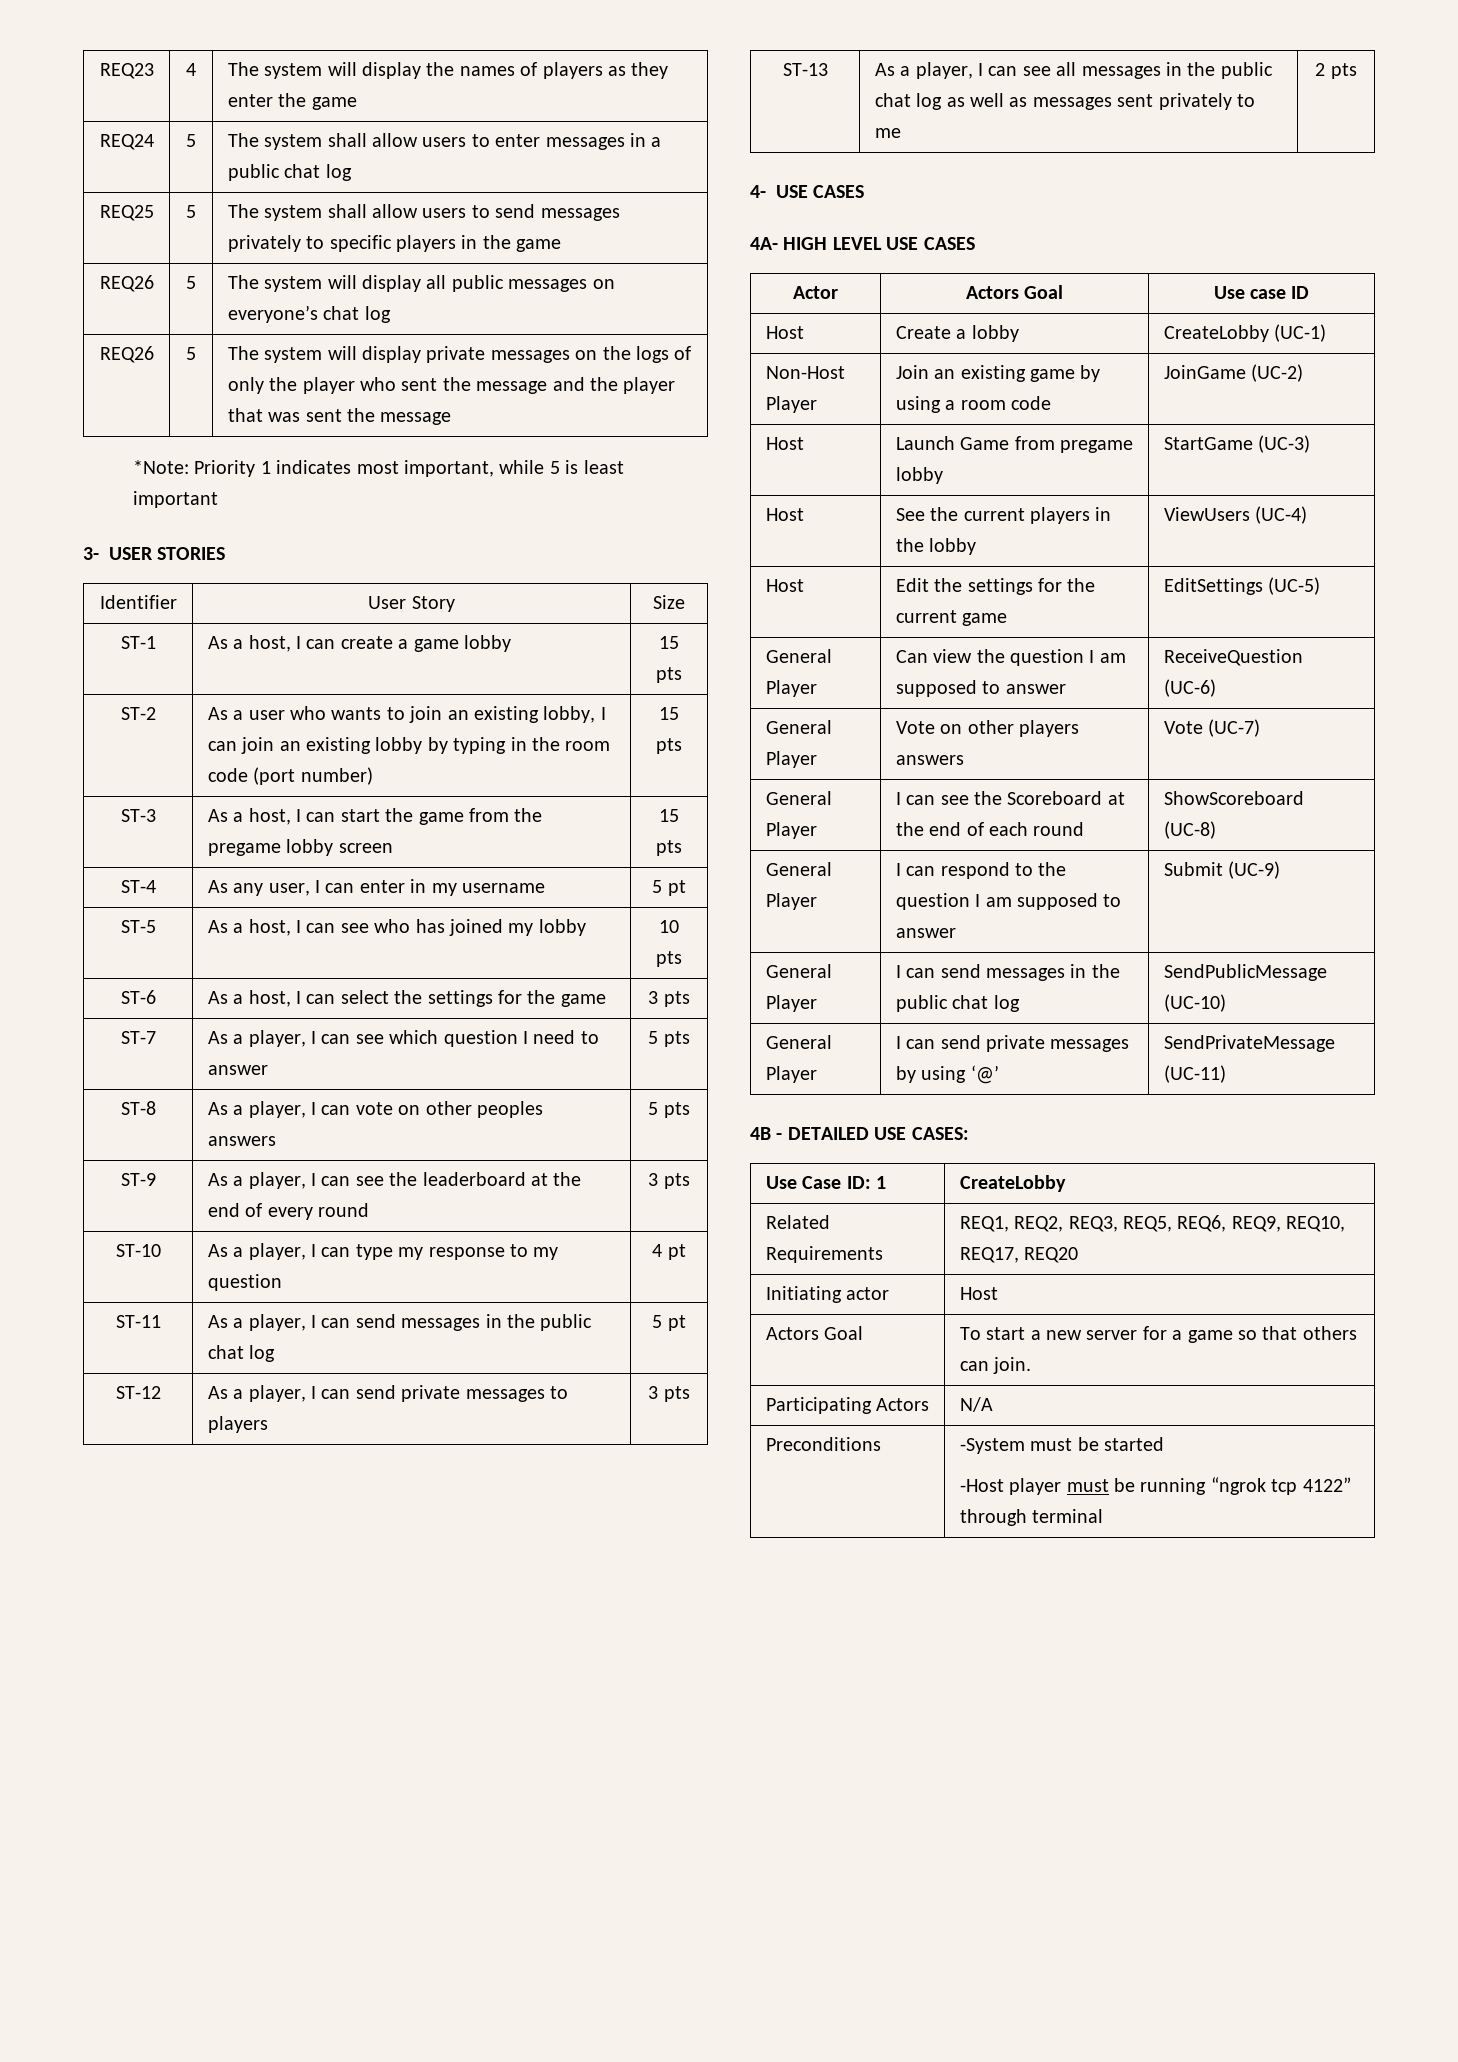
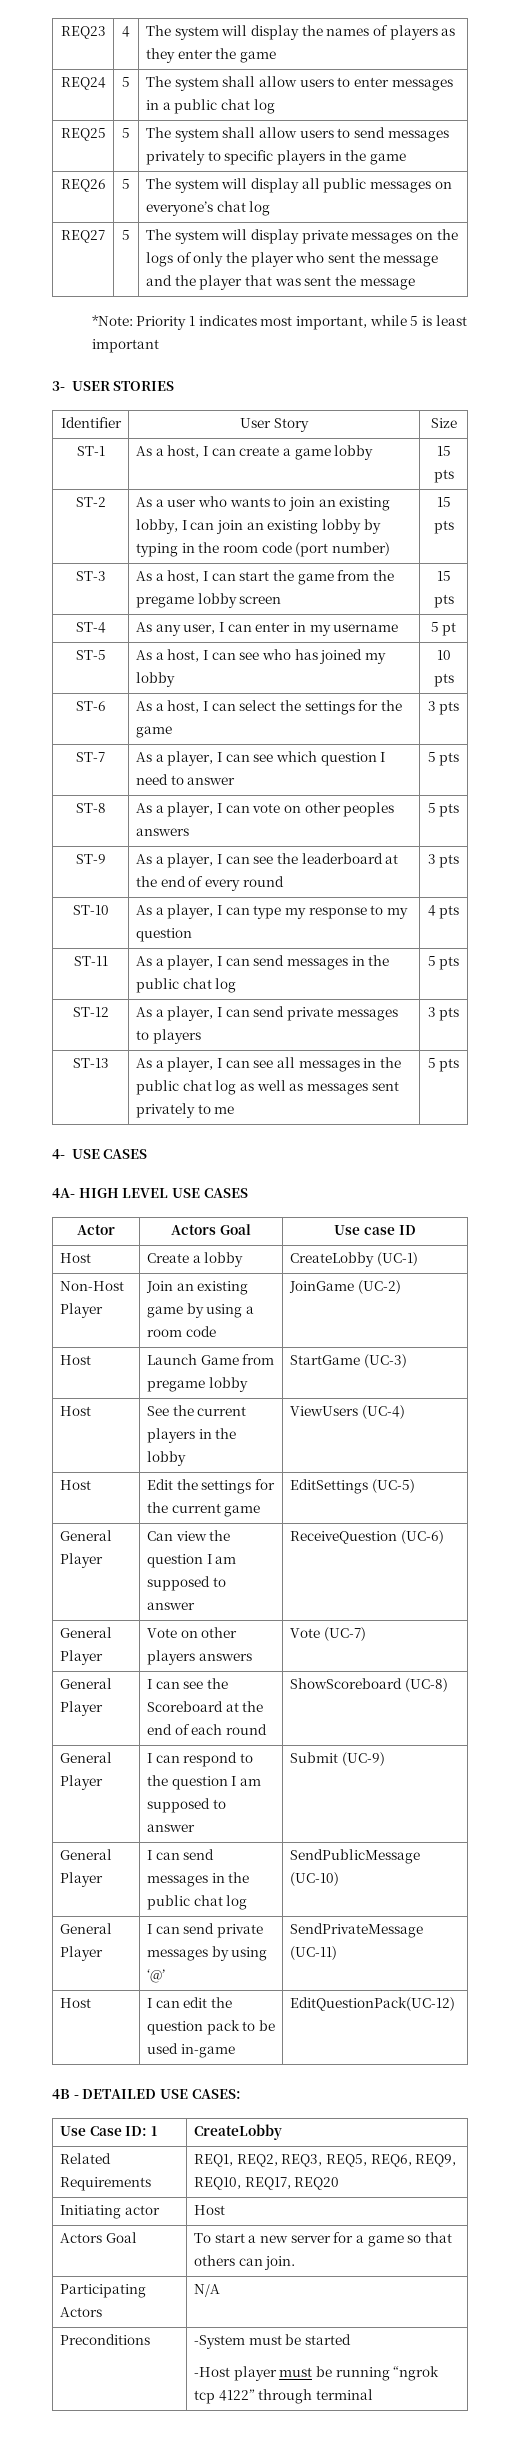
[99,346,154,363] REQ26 -> [61,230,105,243] REQ27
[667,1244,686,1260] pt -> [439,905,460,919] pts
[667,1315,686,1331] pt -> [439,956,460,970] pts
[1315,63,1326,76] 2 -> [427,1058,436,1068] 5
(1226, 1074) none -> [59,1998,91,2008] [146,1997,232,2008] [146,2020,275,2035] [146,2043,235,2058] [289,1997,455,2011] // Host | I can edit the question pack to be used in-game | EditQuestionPack(UC-12)

